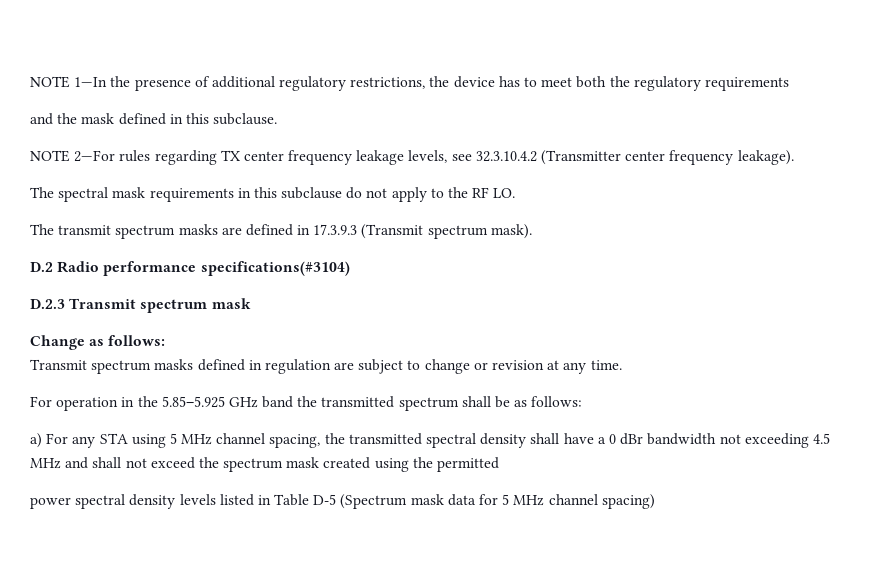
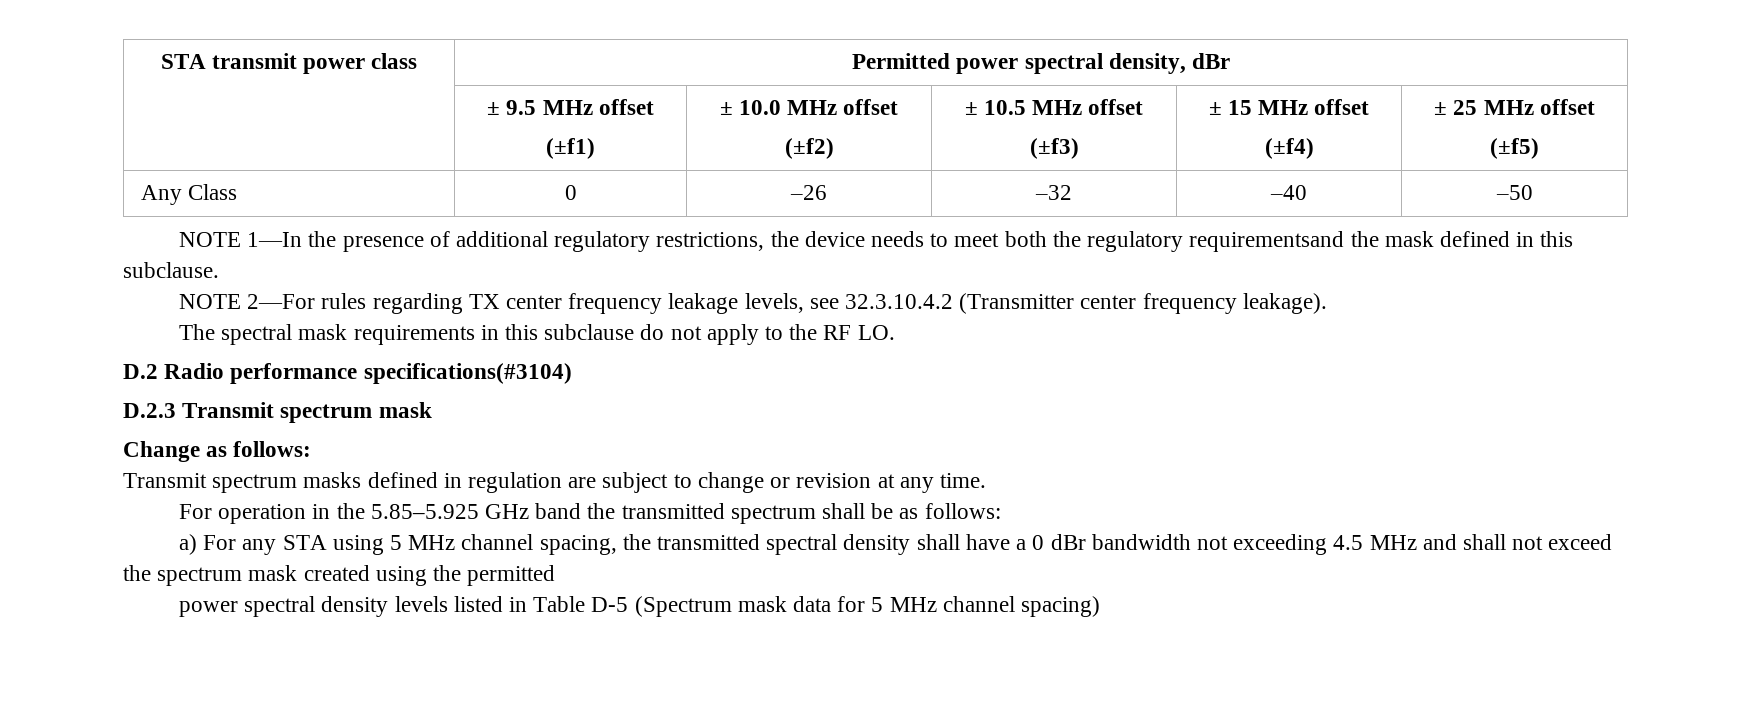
(30, 82) none -> [160,53,418,74] [852,53,1230,74] [487,99,654,115] [546,138,595,159] [719,99,899,115] [784,138,834,159] [964,99,1144,115] [1029,138,1079,159] [1208,99,1370,115] [1264,138,1314,159] [1434,99,1595,115] [1490,138,1539,159] [140,184,238,205] [564,185,577,200] [790,185,827,200] [1035,185,1072,200] [1270,185,1307,200] [1495,185,1533,200] STA transmit power class | Permitted power spectral density, dBr // | ± 9.5 MHz offset // (±f1) | ± 10.0 MHz offset // (±f2) | ± 10.5 MHz offset // (±f3) | ± 15 MHz offset // (±f4) | ± 25 MHz offset // (±f5) // Any Class | 0 | –26 | –32 | –40 | –50 //
[498,76,520,87] has -> [871,231,925,247] needs
[704,77,789,91] [30,113,53,125] requirements // and -> [1189,231,1345,252] requirementsand
[30,224,532,239] // The transmit spectrum masks are defined in 17.3.9.3 (Transmit spectrum mask). -> (895, 332) none

